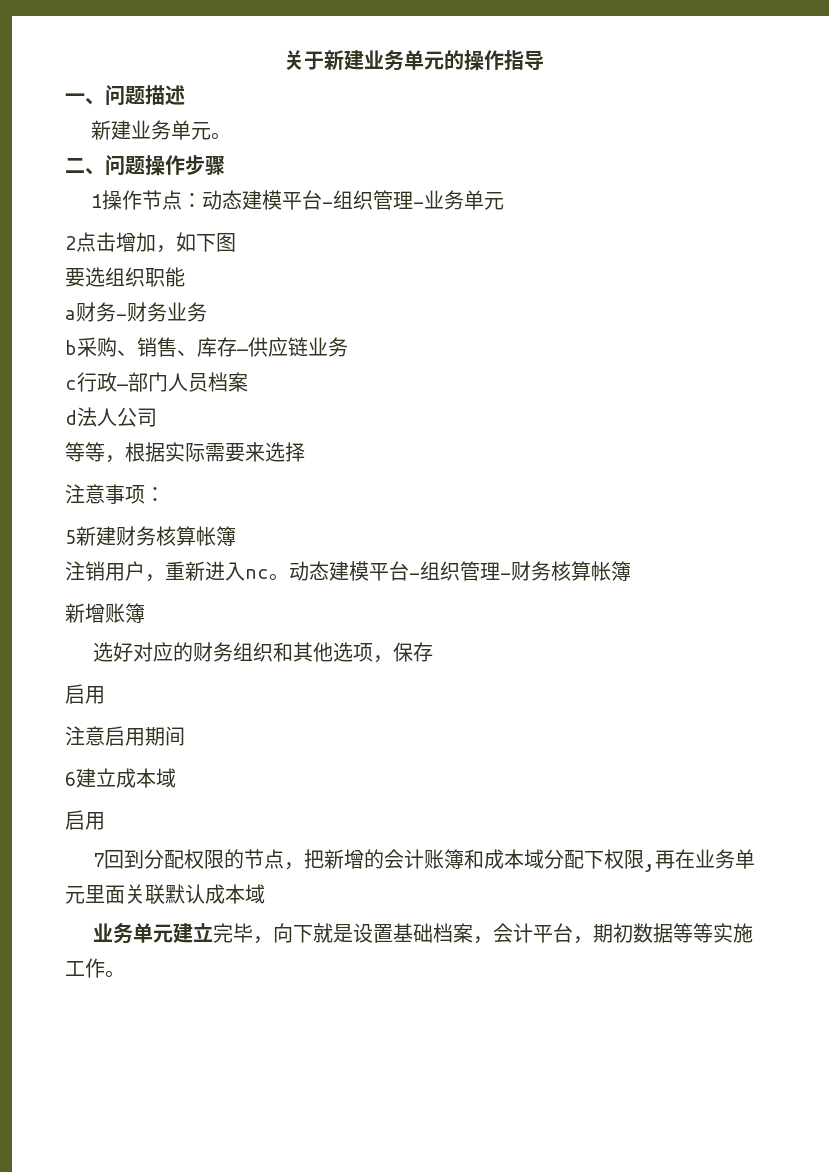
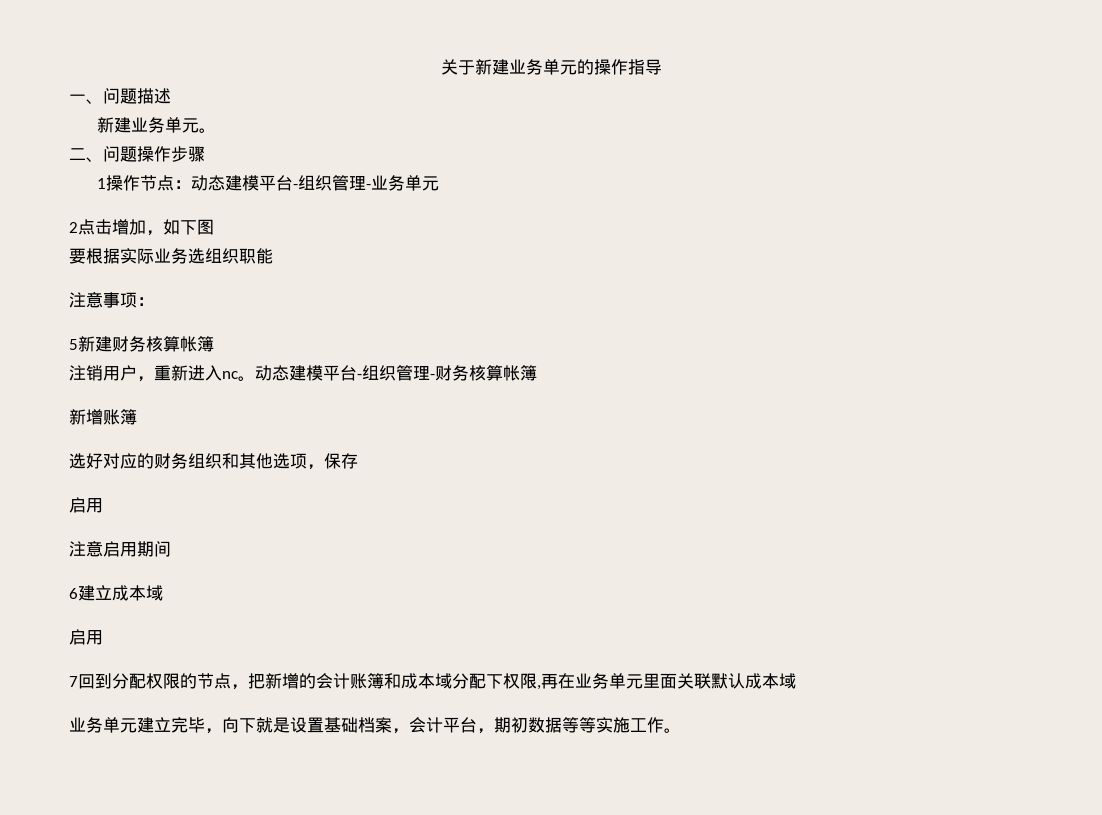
(85, 277) none -> [86,248,188,264] 根据实际业务
[65,302,207,322] [65,337,348,357] [65,372,248,392] [65,407,157,427] [65,442,305,463] // a财务-财务业务 // b采购、销售、库存—供应链业务 // c行政—部门人员档案 // d法人公司 // 等等，根据实际需要来选择 -> (273, 256) none

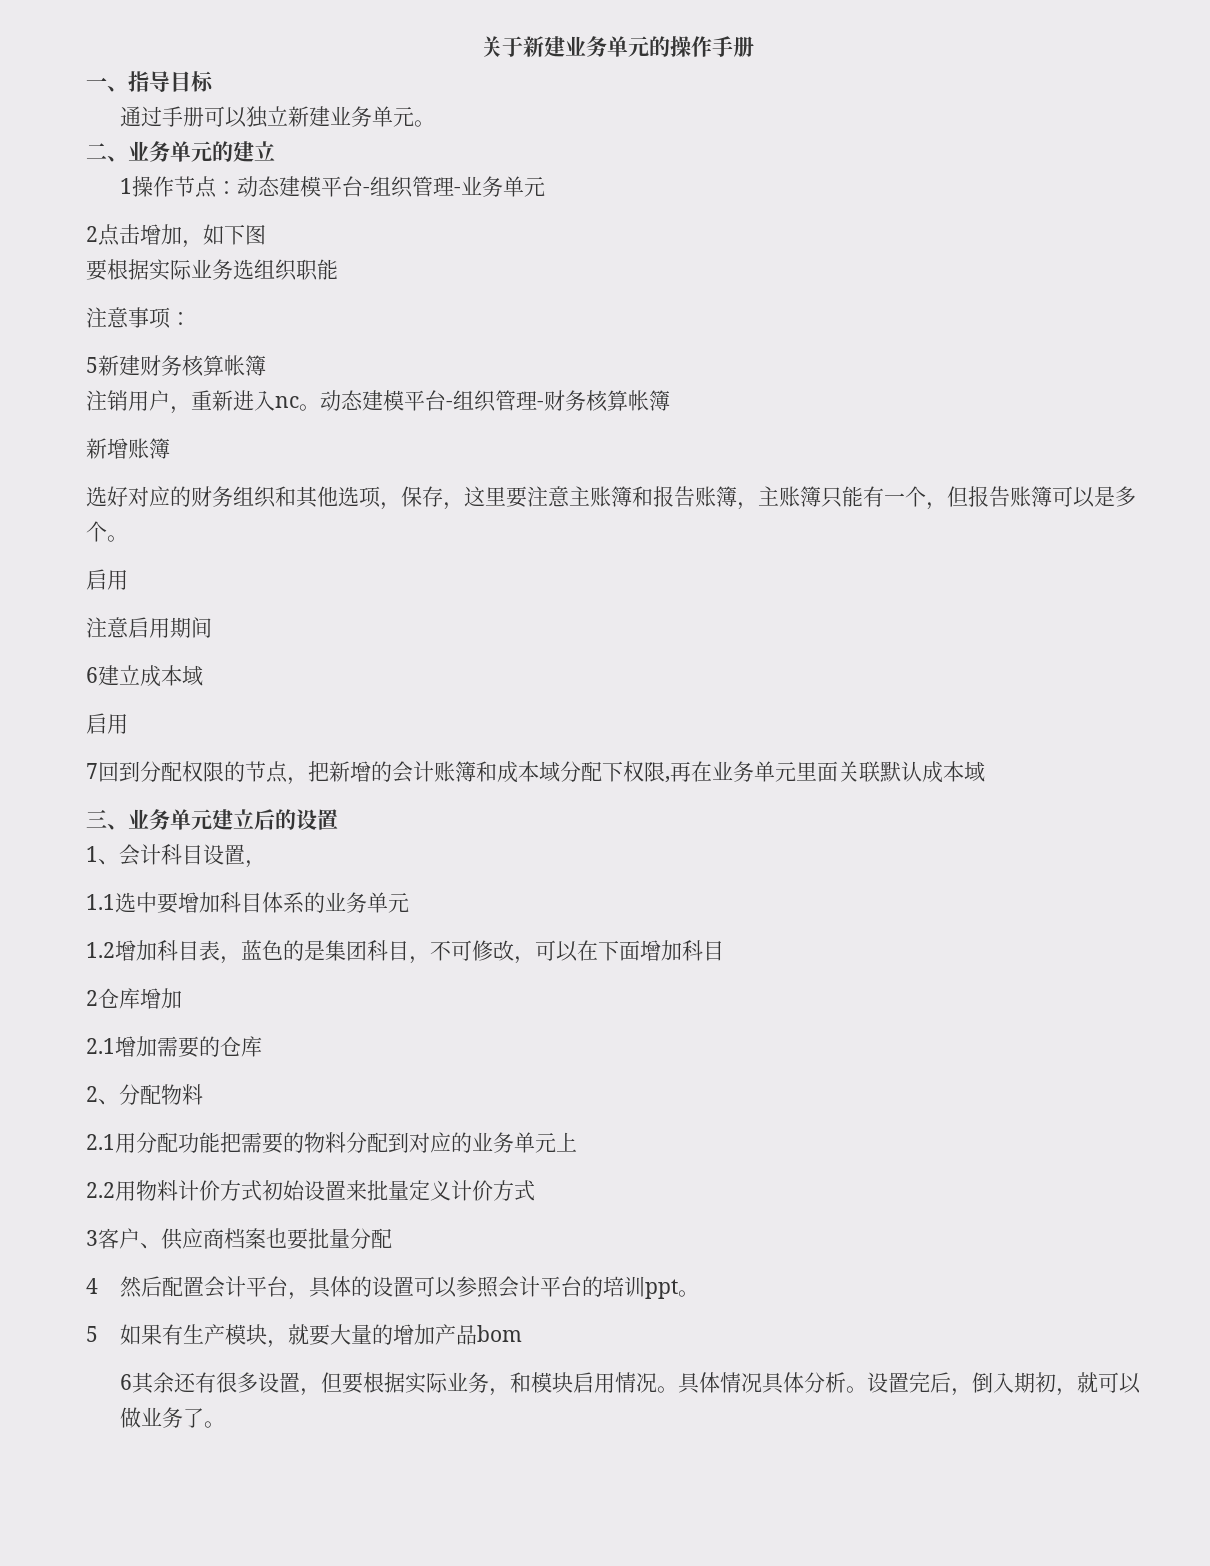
[627,59,662,75] 指导 -> [712,36,754,57] 手册
[103,88,171,104] 问题描述 // -> [128,71,214,92] [119,106,288,128] 指导目标 // 通过手册可以独立
[103,146,205,162] 问题操作步骤 -> [128,141,275,162] 业务单元的建立
(358, 461) none -> [443,486,1136,510] [86,521,128,542] ，这里要注意主账簿和报告账簿，主账簿只能有一个，但报告账簿可以是多个。
(796, 681) none -> [86,809,128,830] 三、
[171,717,664,734] 完毕，向下就是设置基础档案，会计平台，期初数据等等实施工作 -> [254,809,338,830] [86,844,266,868] [86,892,409,914] [86,940,724,964] [86,988,182,1009] [86,1036,262,1058] [86,1084,203,1105] [86,1132,577,1154] [86,1180,535,1201] [86,1228,392,1250] [86,1276,699,1300] [86,1324,522,1348] [119,1372,1141,1396] [119,1407,204,1428] 后的设置 // 1、会计科目设置， // 1.1选中要增加科目体系的业务单元 // 1.2增加科目表，蓝色的是集团科目，不可修改，可以在下面增加科目 // 2仓库增加 // 2.1增加需要的仓库 // 2、分配物料 // 2.1用分配功能把需要的物料分配到对应的业务单元上 // 2.2用物料计价方式初始设置来批量定义计价方式 // 3客户、供应商档案也要批量分配 // 4然后配置会计平台，具体的设置可以参照会计平台的培训ppt。 // 5如果有生产模块，就要大量的增加产品bom // 6其余还有很多设置，但要根据实际业务，和模块启用情况。具体情况具体分析。设置完后，倒入期初，就可以做业务了

